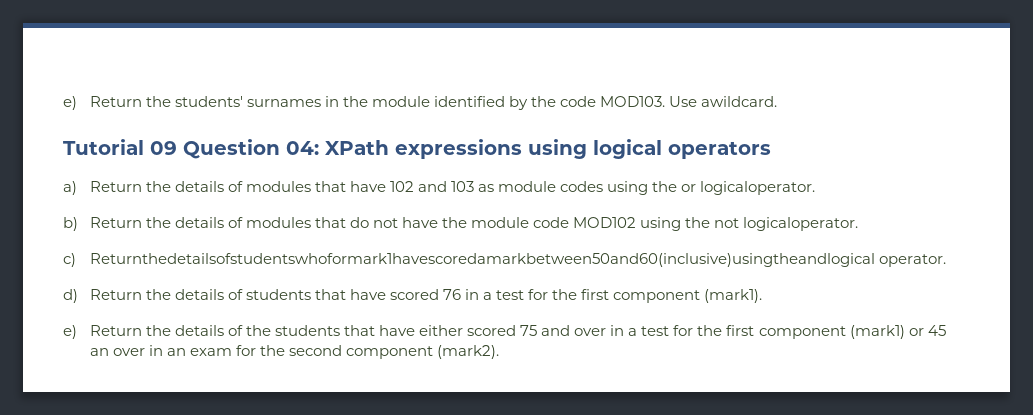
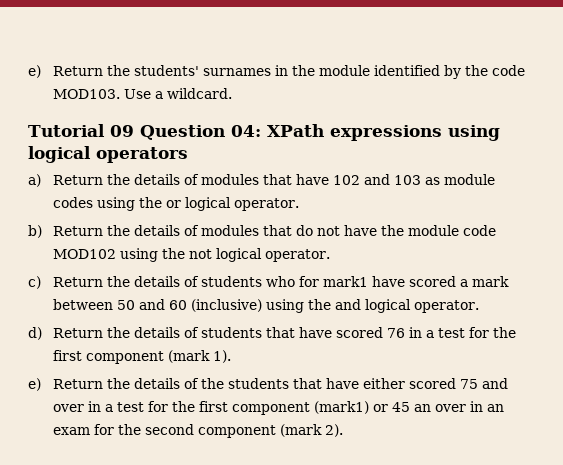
[701,96,778,107] awildcard. -> [154,88,232,99] a wildcard.
[700,181,816,195] logicaloperator. -> [184,197,299,211] logical operator.
[743,217,859,231] logicaloperator. -> [215,248,330,262] logical operator.
[89,253,875,267] Returnthedetailsofstudentswhoformark1havescoredamarkbetween50and60(inclusive)usingtheandlogical -> [52,276,509,287] [52,299,411,313] Return the details of students who for mark1 have scored a mark between 50 and 60 (inclusive) using the and logical
[704,289,763,303] (mark1). -> [167,350,231,363] (mark 1).
[437,345,500,359] (mark2). -> [279,424,343,437] (mark 2).

